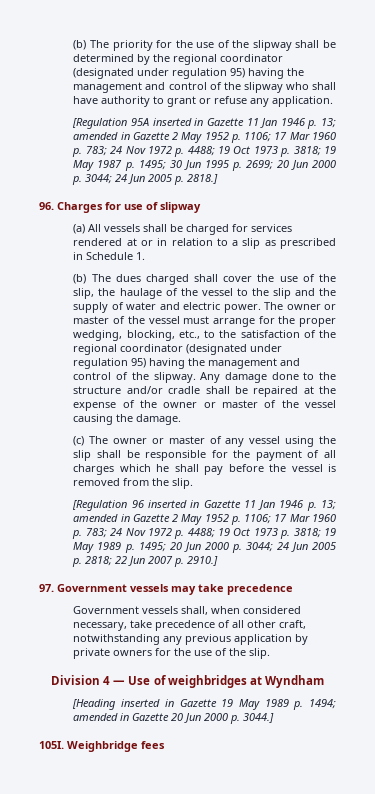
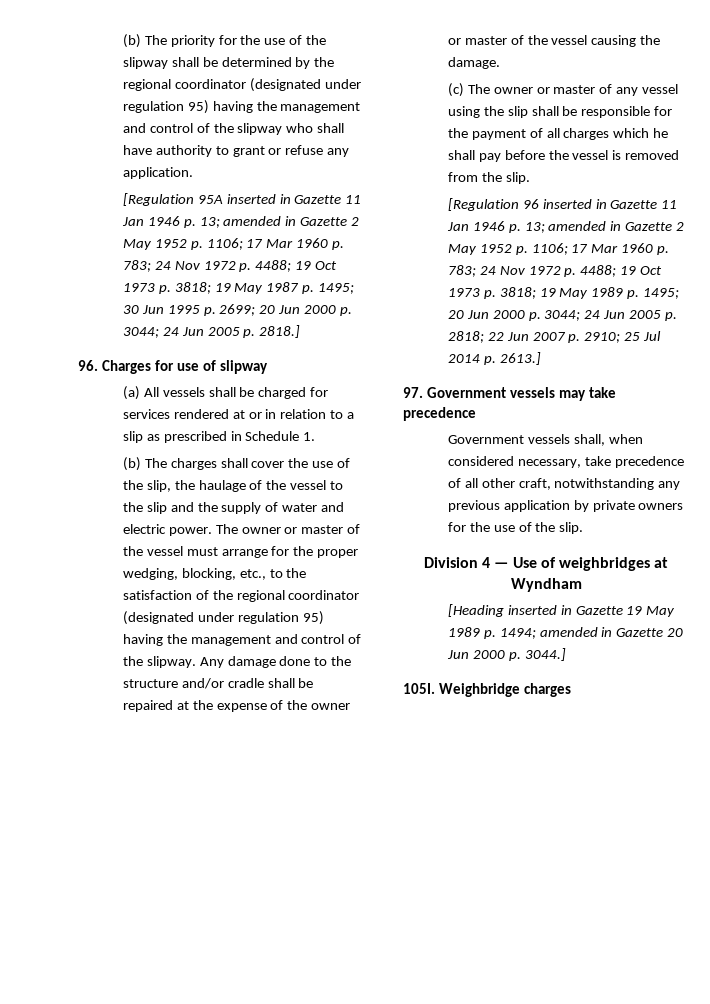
[115,274,189,285] dues charged -> [170,458,217,470] charges
[187,556,219,566] 2910.] -> [584,331,662,343] [447,352,541,365] 2910; 25 Jul 2014 p. 2613.]
[141,741,165,749] fees -> [523,683,571,697] charges

